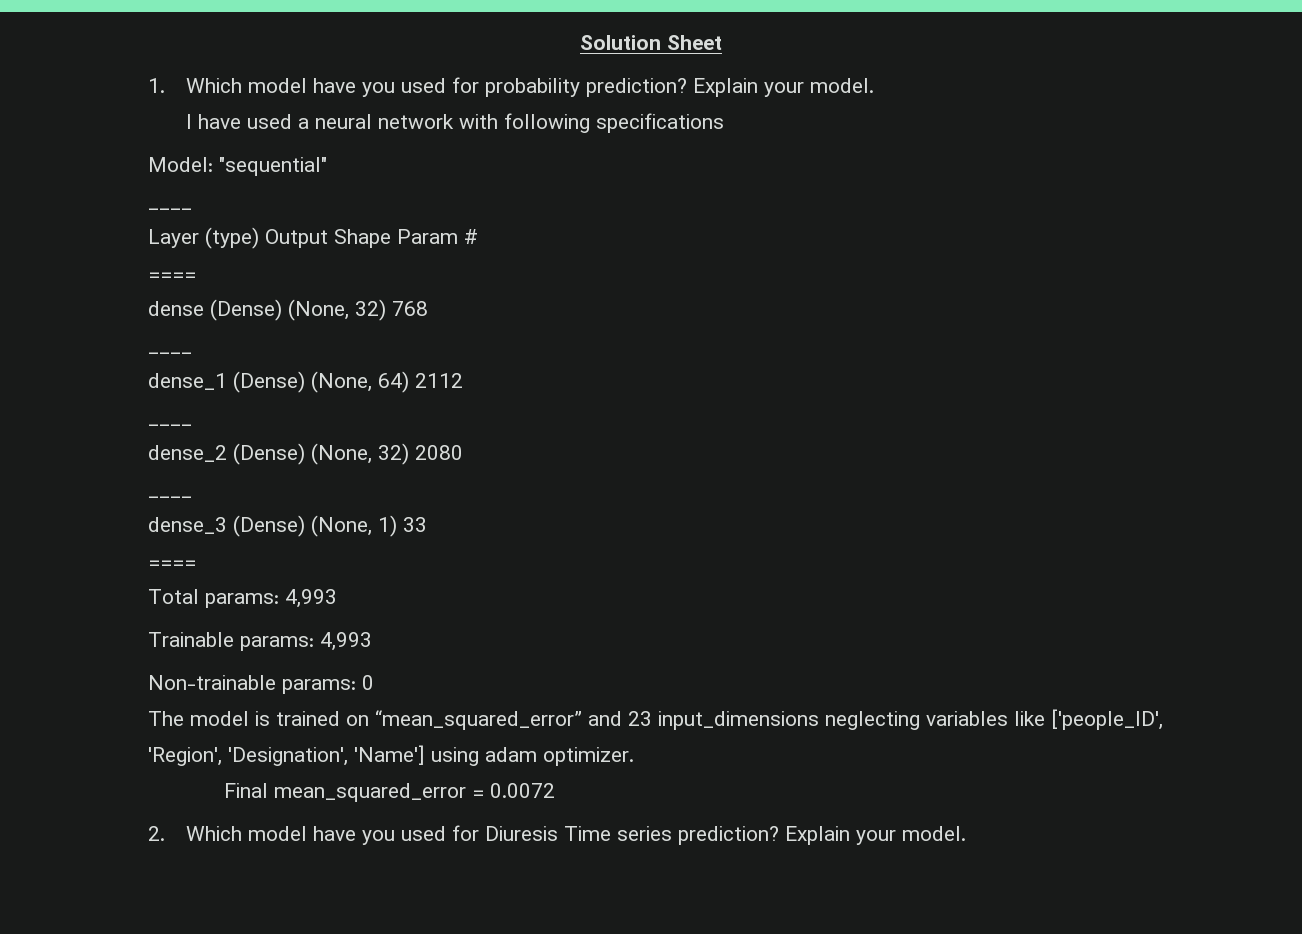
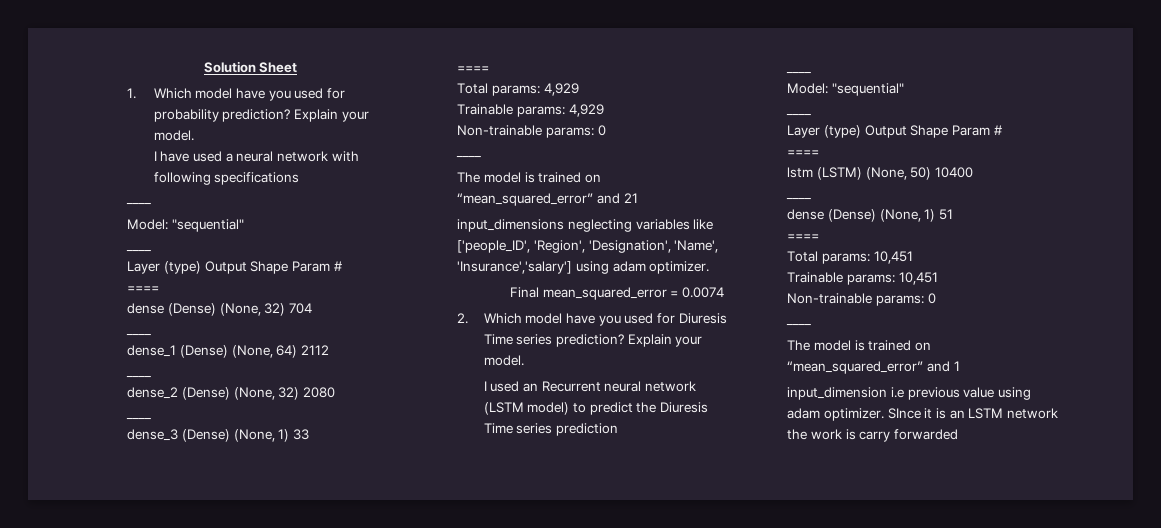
(724, 123) none -> [126,203,152,205] // ____
[391,301,428,316] 768 -> [288,303,312,314] 704
[284,589,337,608] [147,632,372,651] [147,675,374,694] [147,710,652,730] 4,993 // Trainable params: 4,993 // Non-trainable params: 0 // The model is trained on “mean_squared_error” and 23 -> [543,83,579,96] [457,104,604,117] [457,125,606,138] [456,156,482,158] [457,172,601,183] [457,193,638,206] 4,929 // Trainable params: 4,929 // Non-trainable params: 0 // ____ // The model is trained on “mean_squared_error” and 21 //
[353,745,425,765] 'Name'] -> [674,240,719,253] [457,261,573,274] 'Name', 'Insurance','salary']
[489,783,555,798] 0.0072 -> [682,287,725,298] 0.0074
(966, 833) none -> [483,381,697,392] [483,402,709,415] [483,423,619,436] [786,72,812,74] [787,83,905,96] [786,114,812,116] [787,125,1002,138] [787,150,820,156] [787,167,973,180] [786,198,812,200] [787,209,953,222] [787,234,820,240] [787,251,913,264] [787,272,938,285] [787,293,936,306] [786,324,812,326] [787,340,931,351] [787,361,960,374] [787,387,1031,400] [787,408,1058,421] [787,429,958,442] // I used an Recurrent neural network (LSTM model) to predict the Diuresis Time series prediction // ____ // Model: "sequential" // ____ // Layer (type) Output Shape Param # // ==== // lstm (LSTM) (None, 50) 10400 // ____ // dense (Dense) (None, 1) 51 // ==== // Total params: 10,451 // Trainable params: 10,451 // Non-trainable params: 0 // ____ // The model is trained on “mean_squared_error” and 1 // input_dimension i.e previous value using adam optimizer. SInce it is an LSTM network the work is carry forwarded

